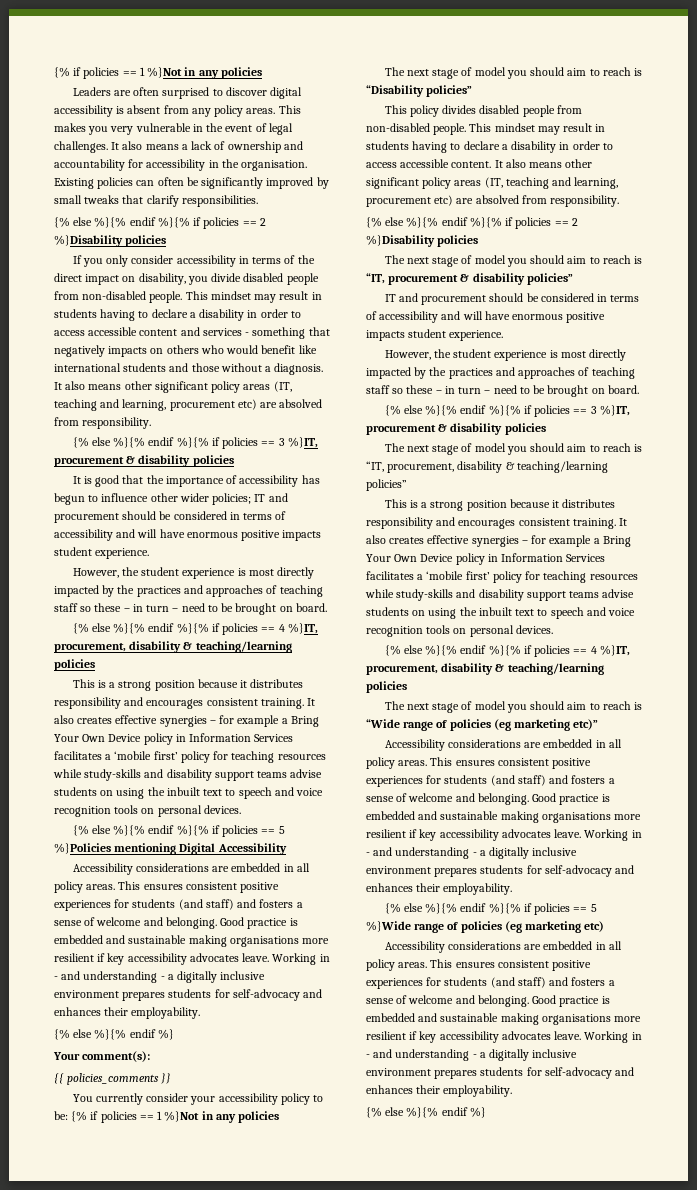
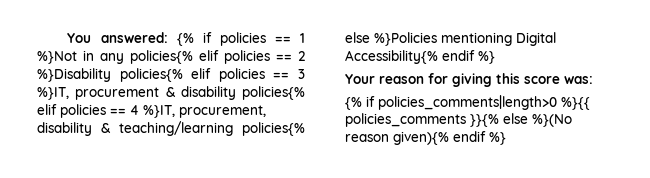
[54,67,262,79] [72,87,303,99] [54,105,301,117] [54,123,293,135] [54,141,303,153] [54,159,308,171] [54,177,329,189] [54,195,258,207] [54,217,266,229] [54,235,167,247] [72,255,315,267] [54,273,319,285] [54,291,322,303] [54,309,301,321] [54,327,330,339] [54,345,317,357] [54,363,324,375] [54,381,292,393] [54,399,323,411] [54,417,152,429] [72,437,318,449] [54,455,234,467] [72,475,320,487] [54,493,288,505] [54,511,287,523] [54,529,322,541] [54,547,150,559] [72,567,315,579] [54,585,323,597] [54,603,327,615] [72,623,318,635] [54,641,292,653] [54,659,95,671] [72,679,304,691] [54,697,316,709] [54,715,319,727] [54,733,294,745] [54,751,326,763] [53,769,323,781] [54,787,324,799] [54,805,241,817] [72,825,285,837] [54,843,287,855] [72,863,310,875] [54,881,280,893] [54,899,303,911] [54,917,298,929] [54,935,330,947] [54,953,330,965] [54,971,266,983] [54,989,323,1001] [54,1007,201,1019] [54,1029,174,1040] [53,1051,151,1062] [54,1073,172,1085] [72,1093,324,1105] [54,1111,280,1123] [384,67,643,79] [366,85,473,97] [384,105,582,117] [366,123,606,135] [366,141,613,153] [366,159,593,168] [366,177,619,189] [366,195,620,207] [366,217,578,229] [366,235,479,247] [384,255,643,267] [366,273,573,285] [384,293,640,305] [366,311,606,323] [366,329,504,341] [384,349,627,361] [366,367,635,379] [366,385,639,397] [384,405,630,417] [366,423,546,435] [384,443,643,455] [366,461,608,473] [366,479,407,491] [384,499,616,511] [366,517,628,529] [366,535,631,547] [366,553,606,565] [366,571,638,583] [365,589,635,601] [366,607,636,619] [366,625,553,637] [384,645,630,657] [366,663,604,675] [366,681,407,693] [384,701,643,713] [366,719,599,731] [384,739,622,751] [366,757,592,769] [366,775,615,787] [366,793,610,805] [366,811,642,823] [366,829,642,841] [366,847,578,859] [366,865,635,877] [366,883,513,895] [384,903,597,915] [366,921,605,933] [384,941,622,953] [366,959,592,971] [366,977,615,989] [366,995,610,1007] [366,1013,642,1025] [366,1031,642,1043] [366,1049,578,1061] [366,1067,635,1079] [366,1085,513,1097] [366,1107,439,1118] {% if policies == 1 %}Not in any policies // Leaders are often surprised to discover digital accessibility is absent from any policy areas. This makes you very vulnerable in the event of legal challenges. It also means a lack of ownership and accountability for accessibility in the organisation. Existing policies can often be significantly improved by small tweaks that clarify responsibilities. // {% else %}{% endif %}{% if policies == 2 %}Disability policies // If you only consider accessibility in terms of the direct impact on disability, you divide disabled people from non-disabled people. This mindset may result in students having to declare a disability in order to access accessible content and services - something that negatively impacts on others who would benefit like international students and those without a diagnosis. It also means other significant policy areas (IT, teaching and learning, procurement etc) are absolved from responsibility. // {% else %}{% endif %}{% if policies == 3 %}IT, procurement & disability policies // It is good that the importance of accessibility has begun to influence other wider policies; IT and procurement should be considered in terms of accessibility and will have enormous positive impacts student experience. // However, the student experience is most directly impacted by the practices and approaches of teaching staff so these – in turn – need to be brought on board. // {% else %}{% endif %}{% if policies == 4 %}IT, procurement, disability & teaching/learning policies // This is a strong position because it distributes responsibility and encourages consistent training. It also creates effective synergies – for example a Bring Your Own Device policy in Information Services facilitates a ‘mobile first’ policy for teaching resources while study-skills and disability support teams advise students on using the inbuilt text to speech and voice recognition tools on personal devices. // {% else %}{% endif %}{% if policies == 5 %}Policies mentioning Digital Accessibility // Accessibility considerations are embedded in all policy areas. This ensures consistent positive experiences for students (and staff) and fosters a sense of welcome and belonging. Good practice is embedded and sustainable making organisations more resilient if key accessibility advocates leave. Working in - and understanding - a digitally inclusive environment prepares students for self-advocacy and enhances their employability. // {% else %}{% endif %} // Your comment(s): // {{ policies_comments }} // You currently consider your accessibility policy to be: {% if policies == 1 %}Not in any policies // The next stage of model you should aim to reach is “Disability policies” // This policy divides disabled people from non-disabled people. This mindset may result in students having to declare a disability in order to access accessible content. It also means other significant policy areas (IT, teaching and learning, procurement etc) are absolved from responsibility. // {% else %}{% endif %}{% if policies == 2 %}Disability policies // The next stage of model you should aim to reach is “IT, procurement & disability policies” // IT and procurement should be considered in terms of accessibility and will have enormous positive impacts student experience. // However, the student experience is most directly impacted by the practices and approaches of teaching staff so these – in turn – need to be brought on board. // {% else %}{% endif %}{% if policies == 3 %}IT, procurement & disability policies // The next stage of model you should aim to reach is “IT, procurement, disability & teaching/learning policies” // This is a strong position because it distributes responsibility and encourages consistent training. It also creates effective synergies – for example a Bring Your Own Device policy in Information Services facilitates a ‘mobile first’ policy for teaching resources while study-skills and disability support teams advise students on using the inbuilt text to speech and voice recognition tools on personal devices. // {% else %}{% endif %}{% if policies == 4 %}IT, procurement, disability & teaching/learning policies // The next stage of model you should aim to reach is “Wide range of policies (eg marketing etc)” // Accessibility considerations are embedded in all policy areas. This ensures consistent positive experiences for students (and staff) and fosters a sense of welcome and belonging. Good practice is embedded and sustainable making organisations more resilient if key accessibility advocates leave. Working in - and understanding - a digitally inclusive environment prepares students for self-advocacy and enhances their employability. // {% else %}{% endif %}{% if policies == 5 %}Wide range of policies (eg marketing etc) // Accessibility considerations are embedded in all policy areas. This ensures consistent positive experiences for students (and staff) and fosters a sense of welcome and belonging. Good practice is embedded and sustainable making organisations more resilient if key accessibility advocates leave. Working in - and understanding - a digitally inclusive environment prepares students for self-advocacy and enhances their employability. // {% else %}{% -> [67,32,305,46] [37,50,305,64] [37,68,305,82] [37,86,305,100] [37,104,266,118] [37,121,305,136] [345,32,556,46] [345,50,495,64] [345,73,593,87] [345,95,590,110] [345,113,572,127] [345,131,449,145] You answered: {% if policies == 1 %}Not in any policies{% elif policies == 2 %}Disability policies{% elif policies == 3 %}IT, procurement & disability policies{% elif policies == 4 %}IT, procurement, disability & teaching/learning policies{% else %}Policies mentioning Digital Accessibility{% endif %} // Your reason for giving this score was: // {% if policies_comments|length>0 %}{{ policies_comments }}{% else %}(No reason given){%

